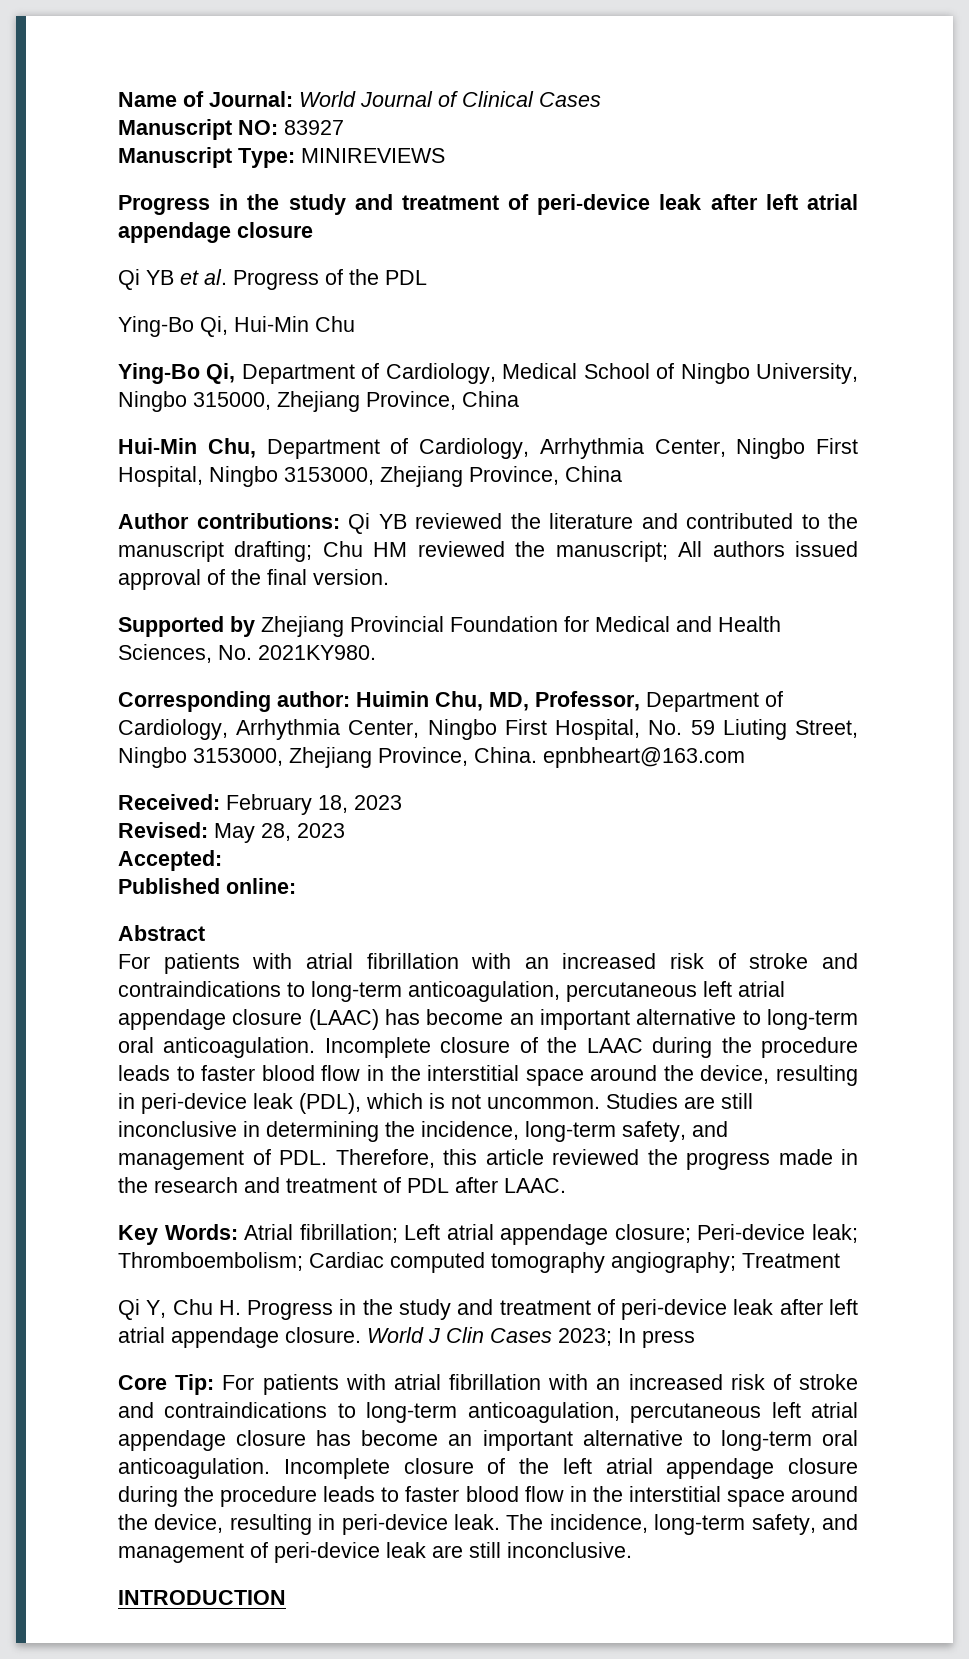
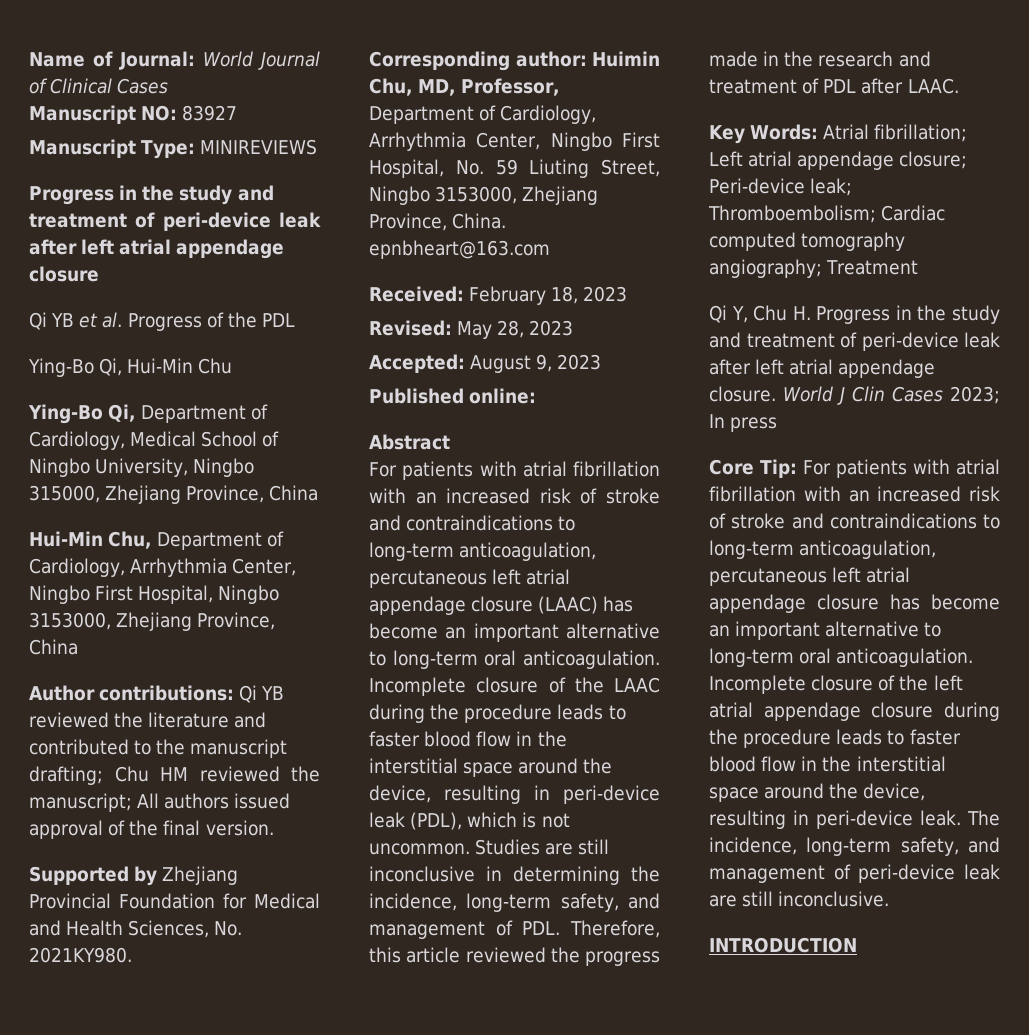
(222, 860) none -> [470,354,602,373] August 9, 2023

